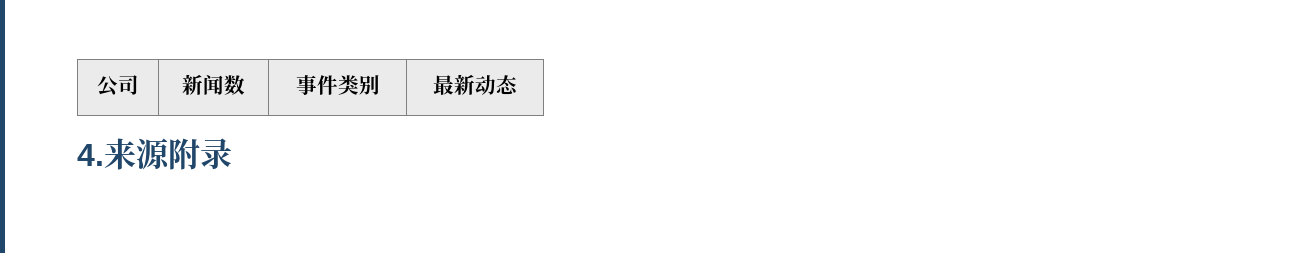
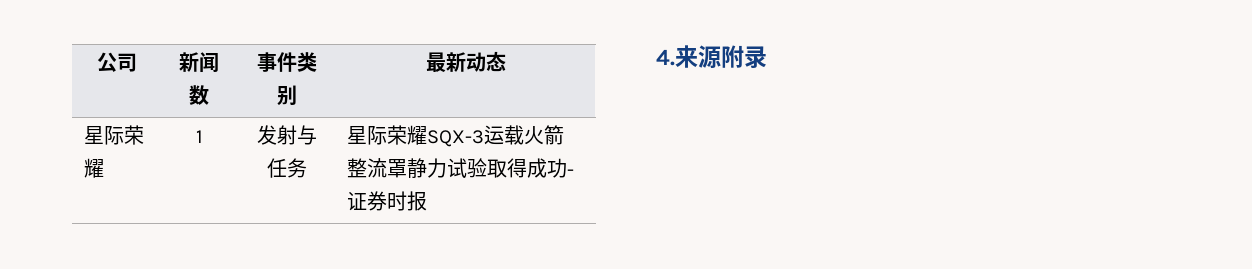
(518, 85) none -> [84,125,145,145] [84,158,105,178] [195,130,203,143] [256,125,317,145] [266,158,307,178] [347,125,565,147] [347,158,575,178] [347,191,428,211] // 星际荣耀 | 1 | 发射与任务 | 星际荣耀SQX-3运载火箭整流罩静力试验取得成功-证券时报

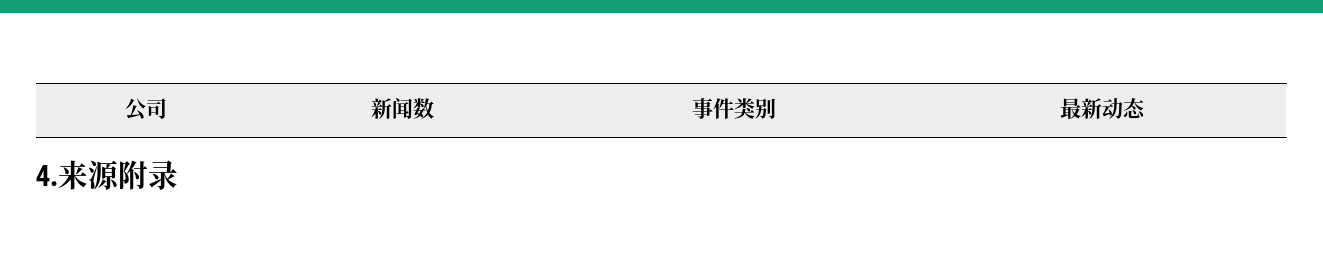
[84,125,145,145] [84,158,105,178] [195,130,203,143] [256,125,317,145] [266,158,307,178] [347,125,565,147] [347,158,575,178] [347,191,428,211] // 星际荣耀 | 1 | 发射与任务 | 星际荣耀SQX-3运载火箭整流罩静力试验取得成功-证券时报 -> (1146, 108) none

